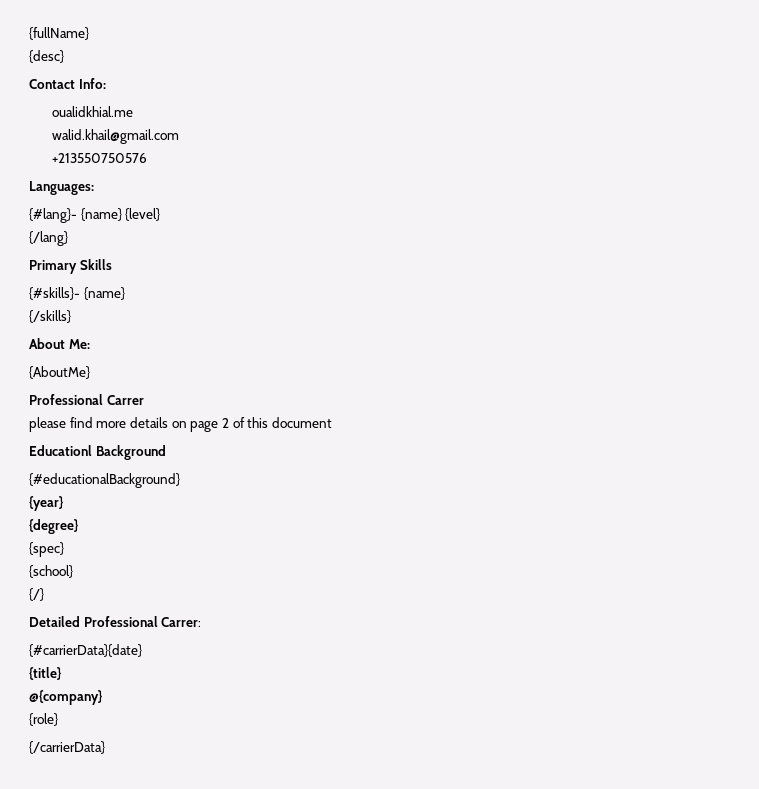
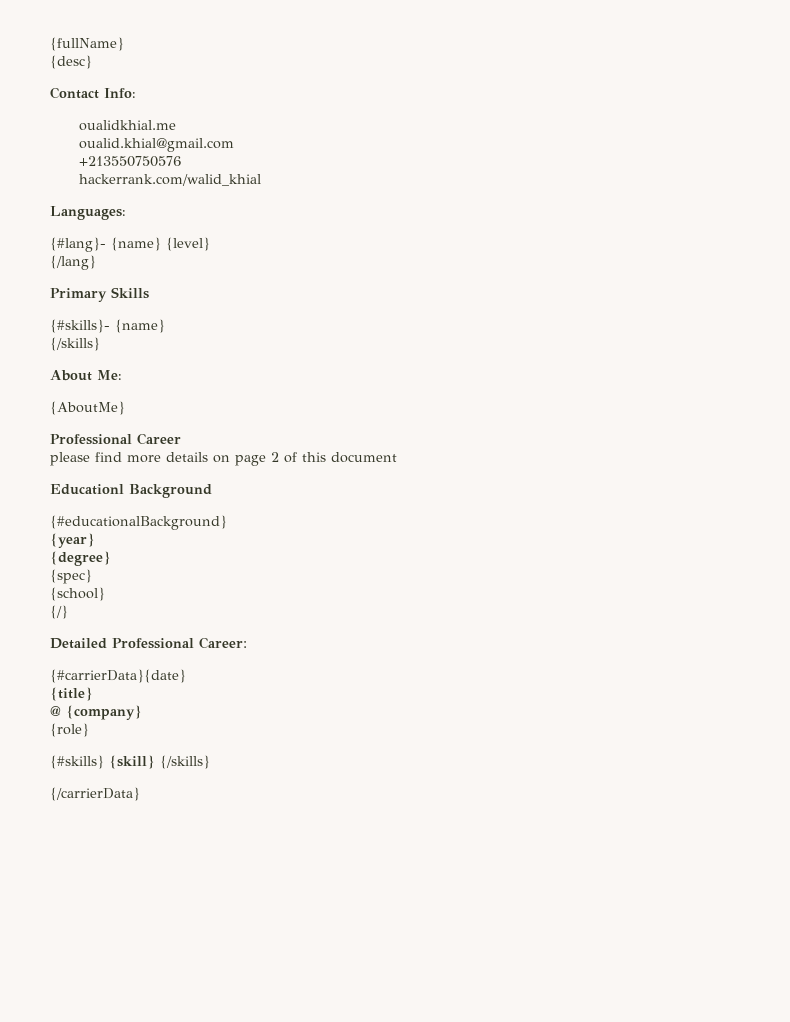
[51,129,179,144] walid.khail@gmail.com -> [78,138,234,152] oualid.khial@gmail.com
(147, 158) none -> [78,174,261,186] // hackerrank.com/walid_khial
[106,395,144,405] Carrer -> [137,433,181,445] Career
[161,617,202,627] Carrer: -> [199,637,247,649] Career:
[29,690,103,705] @{company} -> [50,705,142,720] @ {company}
(58, 719) none -> [50,755,210,769] // {#skills} {skill} {/skills}

